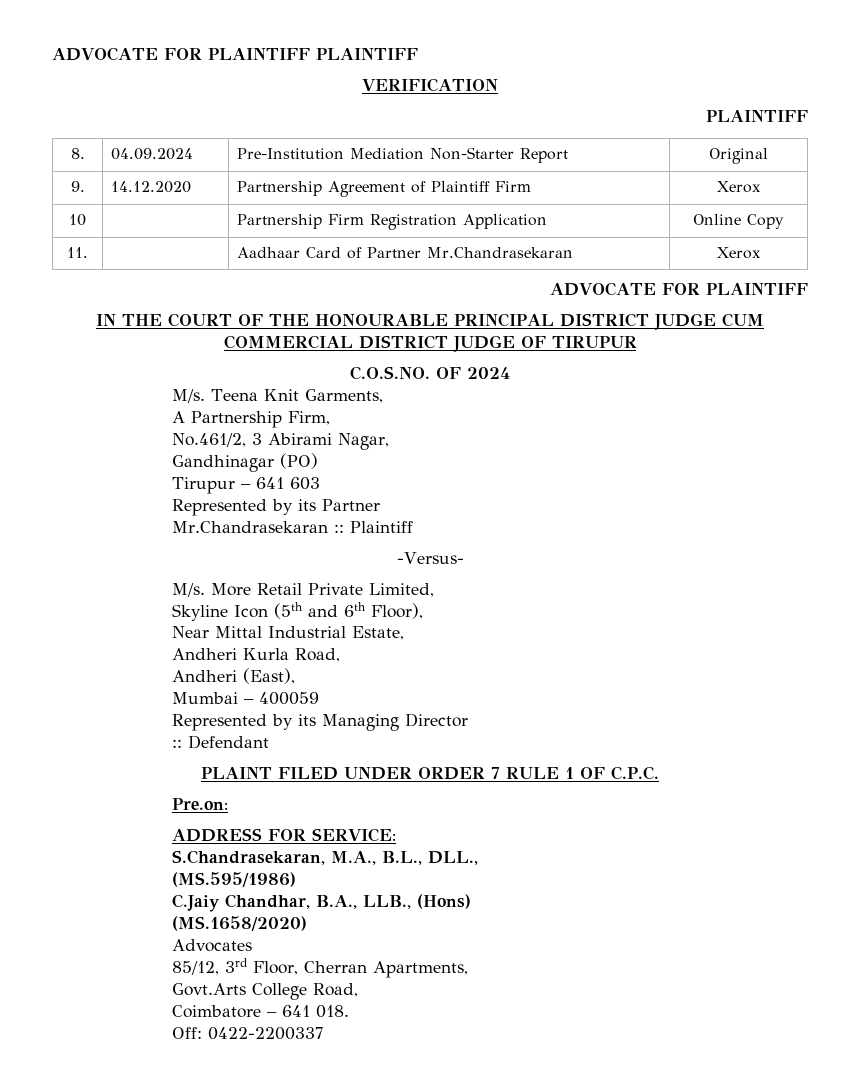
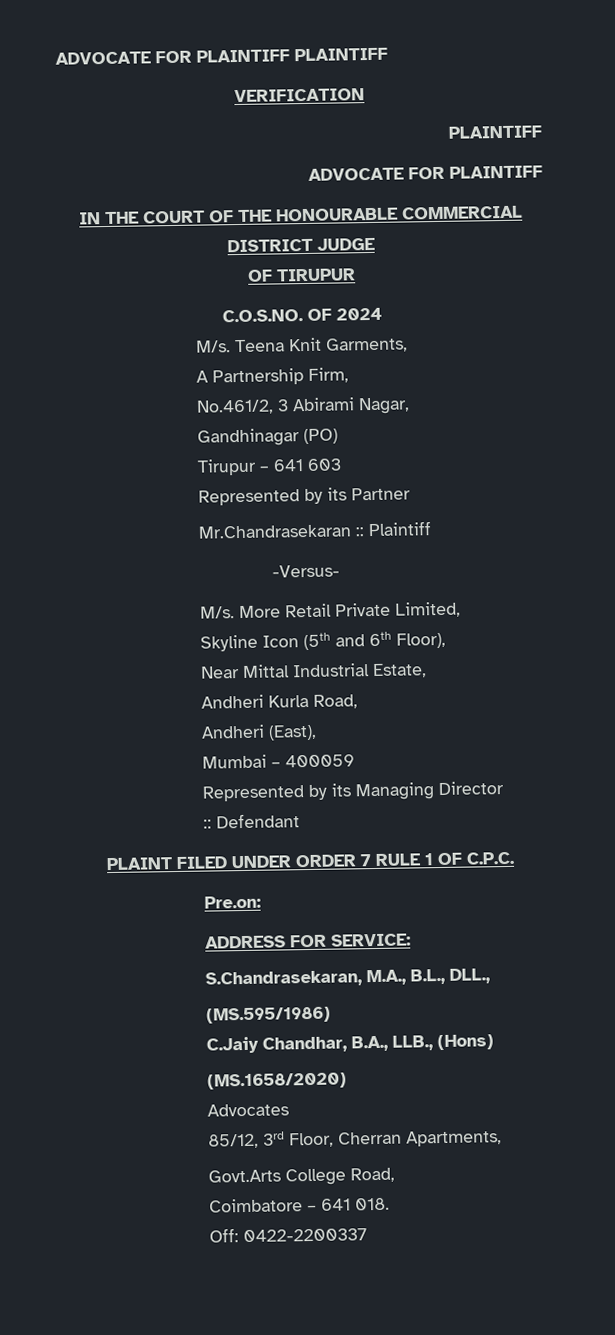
[70,148,85,159] [111,148,194,160] [237,147,569,163] [709,148,768,164] [70,181,85,192] [111,181,192,193] [237,181,532,197] [717,181,761,193] [69,214,86,226] [237,214,548,230] [693,214,784,229] [67,247,88,258] [237,247,574,259] [717,247,761,259] // 8. | 04.09.2024 | Pre-Institution Mediation Non-Starter Report | Original // 9. | 14.12.2020 | Partnership Agreement of Plaintiff Firm | Xerox // 10 | | Partnership Firm Registration Application | Online Copy // 11. | | Aadhaar Card of Partner Mr.Chandrasekaran | Xerox -> (542, 132) none
[454,313,764,330] PRINCIPAL DISTRICT JUDGE CUM -> (399, 214) none
(515, 343) none -> (376, 244) //

